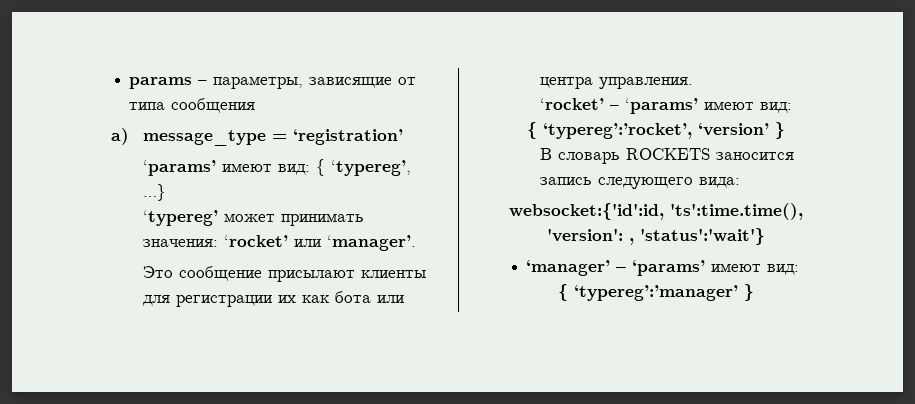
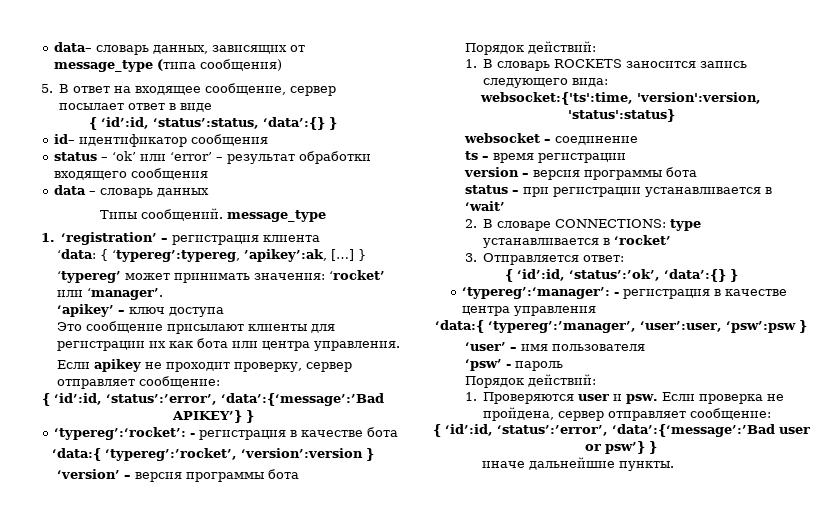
[129,76,417,89] [129,98,256,113] [111,128,403,146] [142,159,411,176] [142,184,166,201] params – параметры, зависящие от типа сообщения // a) message_type = ‘registration’ // ‘params’ имеют вид: { ‘typereg’, …} -> [54,42,306,55] [54,59,283,72] [40,83,336,96] [58,103,212,112] [89,117,337,130] [54,134,269,147] [54,151,372,164] [54,168,209,180] [54,185,210,198] [100,208,326,222] [40,232,320,245] [57,249,367,262] data– словарь данных, зависящих от message_type (типа сообщения) // 5. В ответ на входящее сообщение, сервер посылает ответ в виде // { ‘id’:id, ‘status’:status, ‘data’:{} } // id– идентификатор сообщения // status – ‘ok’ или ‘error’ – результат обработки входящего сообщения // data – словарь данных // Типы сообщений. message_type // 1. ‘registration’ – регистрация клиента // ‘data: { ‘typereg’:typereg, ’apikey’:ak, […] }
(416, 243) none -> [57,304,225,317] // ‘apikey’ – ключ доступа
[539,98,792,114] [527,122,785,139] ‘rocket’ – ‘params’ имеют вид: // { ‘typereg’:’rocket’, ‘version’ } // -> [57,359,353,372] [57,376,221,389] [42,393,384,406] [171,410,254,423] [54,427,399,440] [52,448,374,461] [57,469,300,482] [465,41,597,55] [465,59,478,68] Если apikey не проходит проверку, сервер отправляет сообщение: // { ‘id’:id, ‘status’:’error’, ‘data’:{‘message’:’Bad APIKEY’} } // ‘typereg’:‘rocket’: - регистрация в качестве бота // ‘data:{ ‘typereg’:’rocket’, ‘version’:version } // ‘version’ – версия программы бота // Порядок действий: // 1.
[509,203,803,220] [547,228,765,245] [526,260,800,276] [558,284,754,301] websocket:{'id':id, 'ts':time.time(), 'version': , 'status':'wait'} // ‘manager’ – ‘params’ имеют вид: // { ‘typereg’:’manager’ } -> [480,92,761,105] [567,109,675,122] [464,133,639,145] [465,151,627,163] [464,167,698,180] [465,185,773,197] [465,201,506,211] [465,219,702,231] [483,235,672,248] [465,253,625,265] [504,269,738,282] [462,287,788,299] [462,306,597,316] [435,320,807,333] [465,342,646,351] [465,359,564,371] [465,374,597,388] [465,392,785,404] [483,407,772,421] [432,424,810,437] [585,441,657,454] [481,457,674,471] websocket:{'ts':time, 'version':version, 'status':status} // websocket – соединение // ts – время регистрации // version – версия программы бота // status – при регистрации устанавливается в ‘wait’ // 2. В словаре CONNECTIONS: type устанавливается в ‘rocket’ // 3. Отправляется ответ: // { ‘id’:id, ‘status’:’ok’, ‘data’:{} } // ‘typereg’:‘manager’: - регистрация в качестве центра управления // ‘data:{ ‘typereg’:’manager’, ‘user’:user, ‘psw’:psw } // ‘user’ – имя пользователя // ‘psw’ - пароль // Порядок действий: // 1. Проверяются user и psw. Если проверка не пройдена, сервер отправляет сообщение: // { ‘id’:id, ‘status’:’error’, ‘data’:{‘message’:’Bad user or psw’} } // иначе дальнейшие пункты.

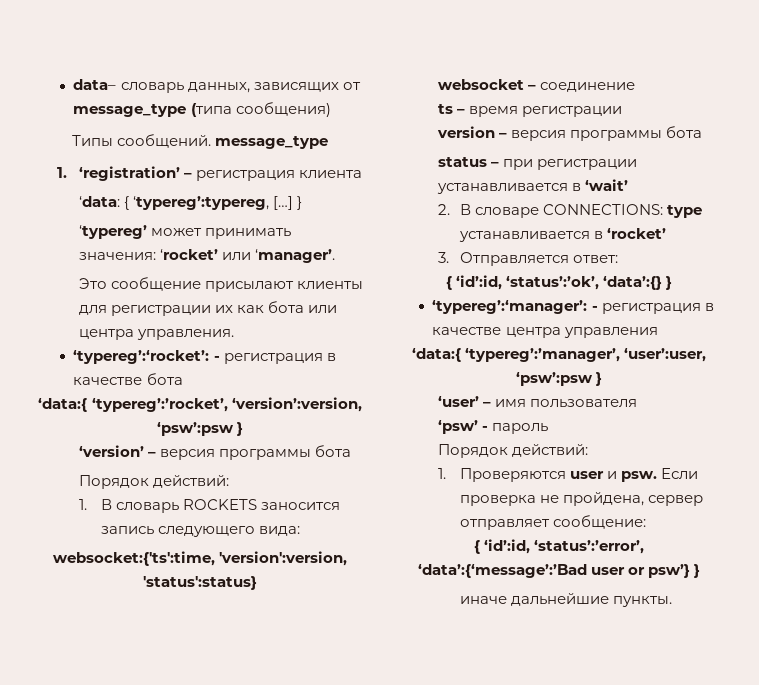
[40,83,336,96] [58,103,212,112] [89,117,337,130] [54,134,269,147] [54,151,372,164] [54,168,209,180] [54,185,210,198] // 5. В ответ на входящее сообщение, сервер посылает ответ в виде // { ‘id’:id, ‘status’:status, ‘data’:{} } // id– идентификатор сообщения // status – ‘ok’ или ‘error’ – результат обработки входящего сообщения // data – словарь данных -> (331, 109) none
[244,249,328,262] ’apikey’:ak, -> (270, 203) none
[57,304,225,317] // ‘apikey’ – ключ доступа -> (336, 256) none
[57,359,353,372] [57,376,221,389] [42,393,384,406] [171,410,254,423] // Если apikey не проходит проверку, сервер отправляет сообщение: // { ‘id’:id, ‘status’:’error’, ‘data’:{‘message’:’Bad APIKEY’} } -> (234, 334) none
[241,448,363,458] ‘version’:version -> [231,397,362,412] [156,422,234,436] ‘version’:version, ‘psw’:psw

